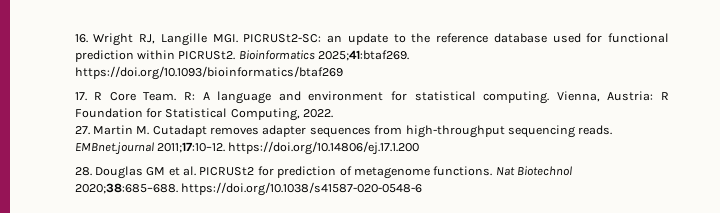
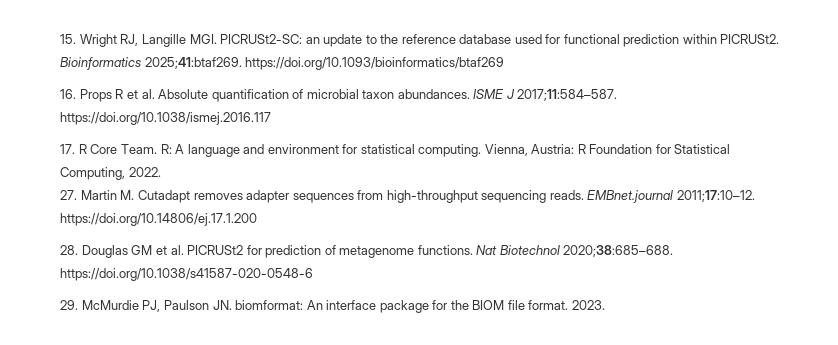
[74,34,88,43] 16. -> [60,34,77,44] 15.
(343, 73) none -> [60,89,618,102] [60,112,272,125] // 16. Props R et al. Absolute quantification of microbial taxon abundances. ISME J 2017;11:584–587. https://doi.org/10.1038/ismej.2016.117
(422, 189) none -> [60,300,605,313] // 29. McMurdie PJ, Paulson JN. biomformat: An interface package for the BIOM file format. 2023.

